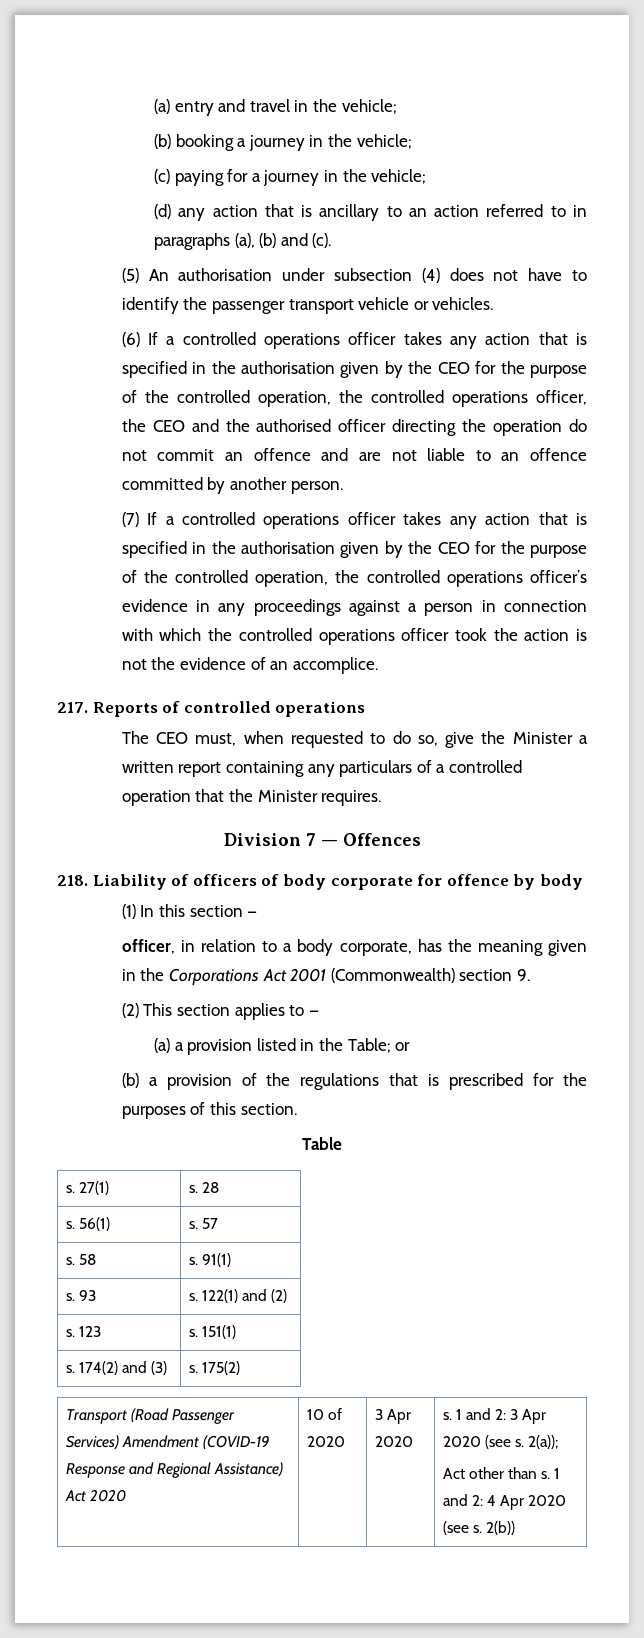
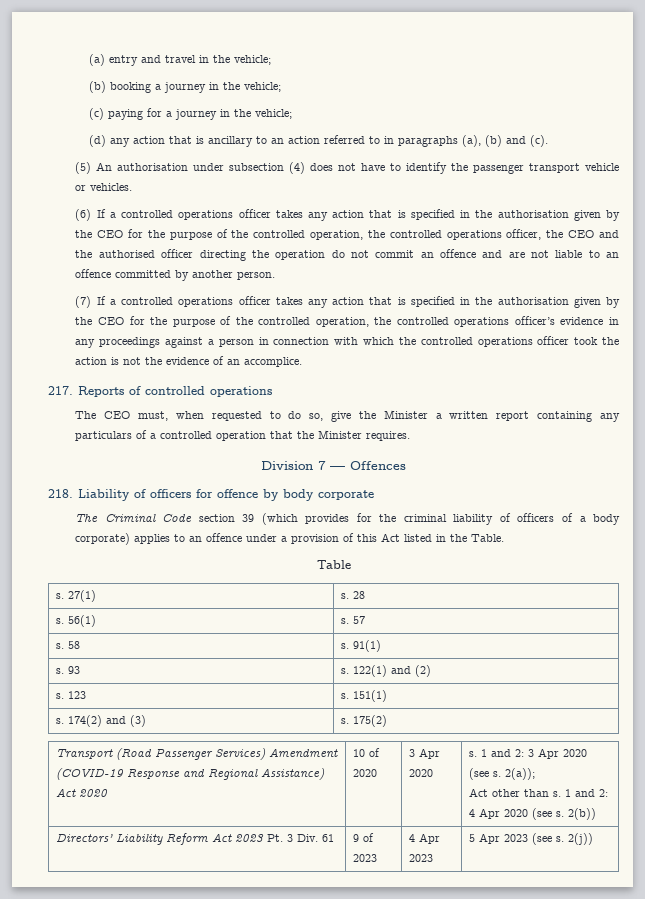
[261,874,413,890] of body corporate -> (191, 493) none
[121,904,258,919] [121,939,587,956] [121,968,530,986] [121,1003,319,1020] [154,1038,411,1055] [121,1073,587,1090] [121,1102,297,1119] // (1) In this section — // officer, in relation to a body corporate, has the meaning given in the Corporations Act 2001 (Commonwealth) section 9. // (2) This section applies to — // (a) a provision listed in the Table; or // (b) a provision of the regulations that is prescribed for the purposes of this section. -> [318,490,374,500] [75,513,621,525] [75,533,505,545] corporate // The Criminal Code section 39 (which provides for the criminal liability of officers of a body corporate) applies to an offence under a provision of this Act listed in the Table.
(515, 1528) none -> [56,833,335,845] [353,833,375,842] [353,854,378,862] [409,833,441,844] [409,854,434,862] [469,833,594,845] // Directors’ Liability Reform Act 2023 Pt. 3 Div. 61 | 9 of 2023 | 4 Apr 2023 | 5 Apr 2023 (see s. 2(j))

